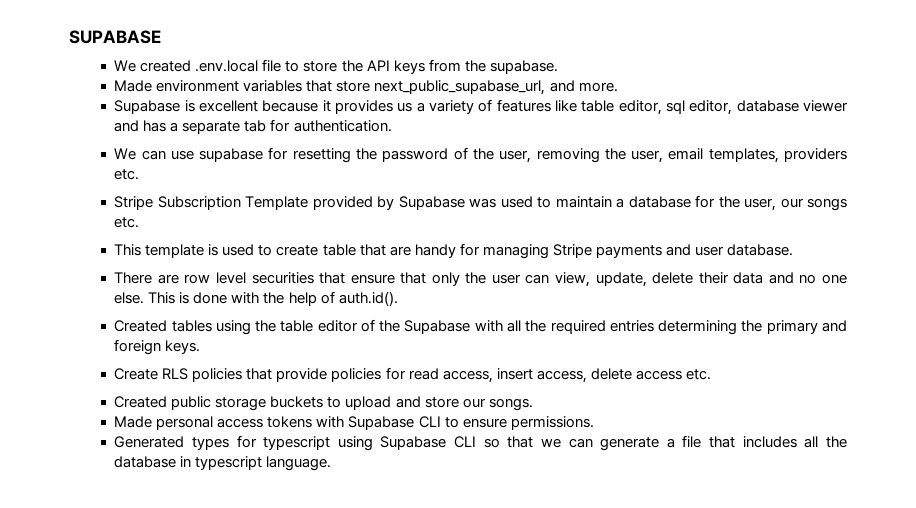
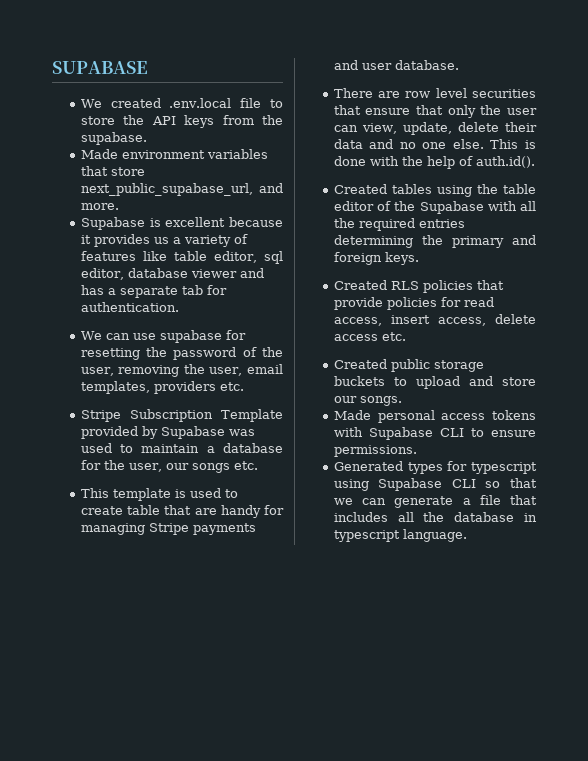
[114,368,159,380] Create -> [333,280,387,290] Created

